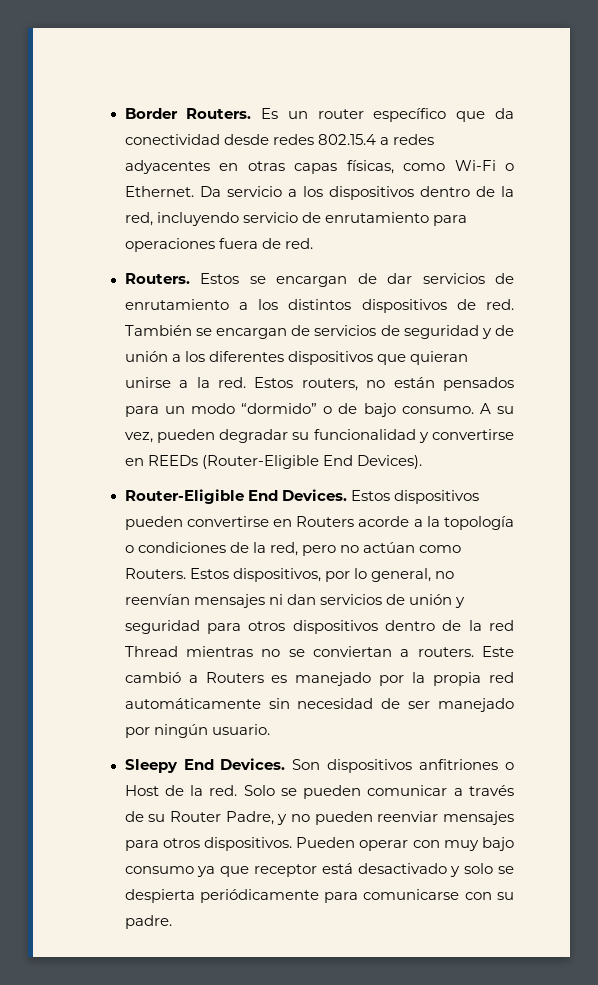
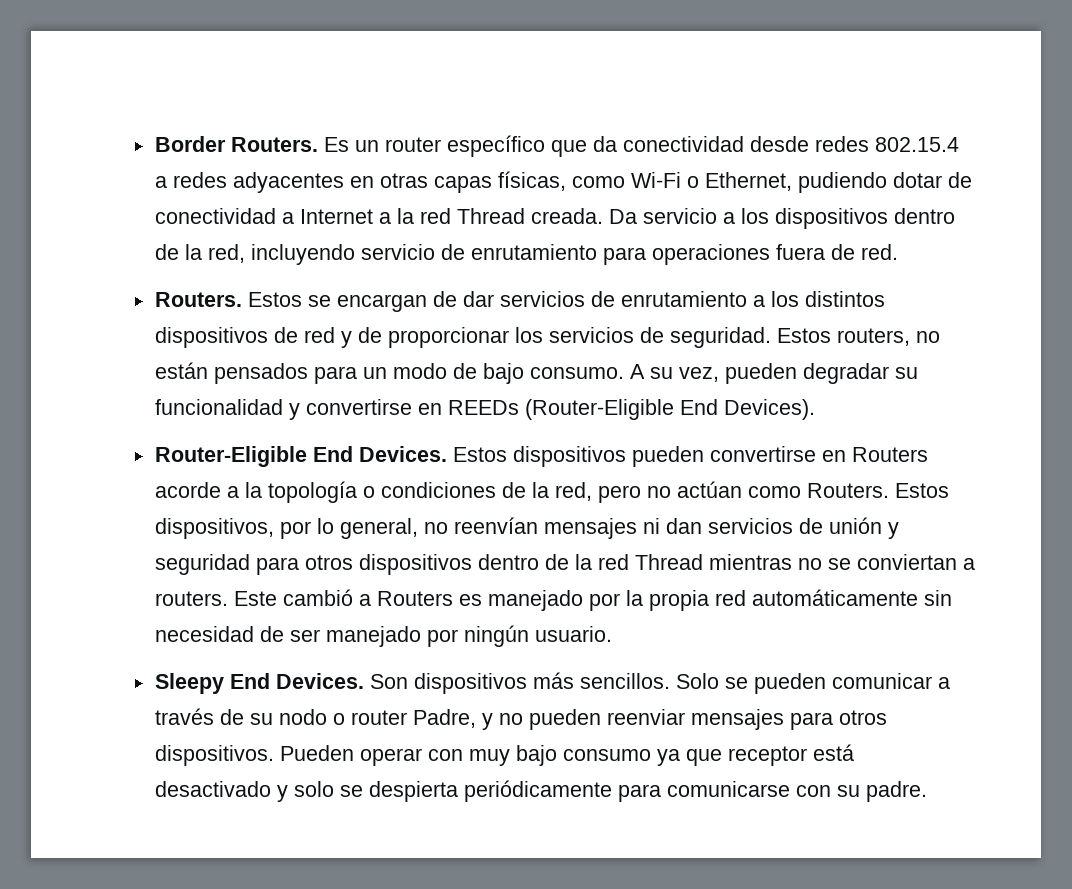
[124,186,194,197] Ethernet. -> [704,172,972,193] [154,208,603,224] Ethernet, pudiendo dotar de conectividad a Internet a la red Thread creada.
[486,299,514,310] [124,325,515,339] [124,351,468,365] [124,377,246,388] red. También se encargan de servicios de seguridad y de unión a los diferentes dispositivos que quieran unirse a la red. -> [303,327,771,348] red y de proporcionar los servicios de seguridad.
[241,403,333,414] “dormido” o -> (447, 371) none
[419,759,514,770] [124,785,238,796] anfitriones o Host de la red. -> [532,672,670,689] más sencillos.
[170,811,222,822] Router -> [278,709,407,725] nodo o router

